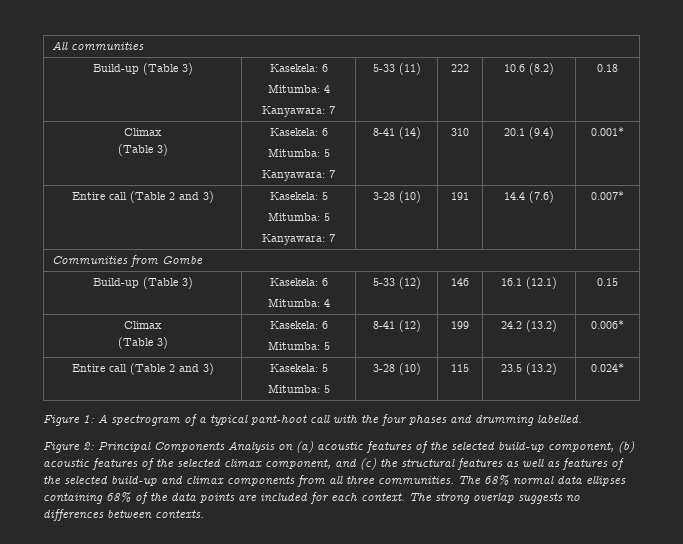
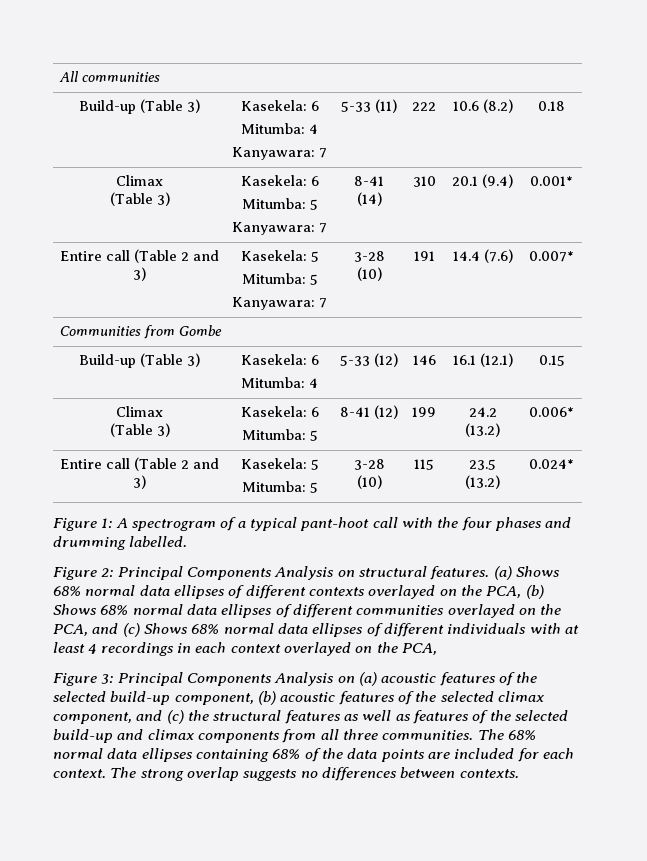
(293, 447) none -> [358,566,560,580] [53,585,544,599] [53,604,562,618] [53,623,579,637] [53,642,437,656] [53,672,355,686] structural features. (a) Shows 68% normal data ellipses of different contexts overlayed on the PCA, (b) Shows 68% normal data ellipses of different communities overlayed on the PCA, and (c) Shows 68% normal data ellipses of different individuals with at least 4 recordings in each context overlayed on the PCA, // Figure 3: Principal Components Analysis on

